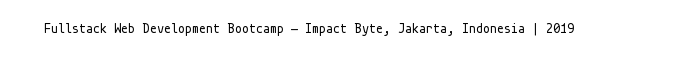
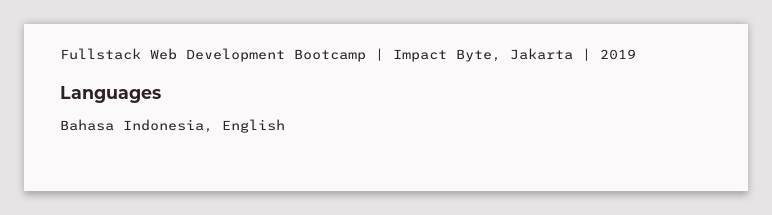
[291,29,298,33] — -> [375,48,384,61] |
[398,23,525,36] Jakarta, Indonesia -> [510,48,573,60] Jakarta
(574, 28) none -> [60,86,161,103] [60,119,285,133] // Languages // Bahasa Indonesia, English

